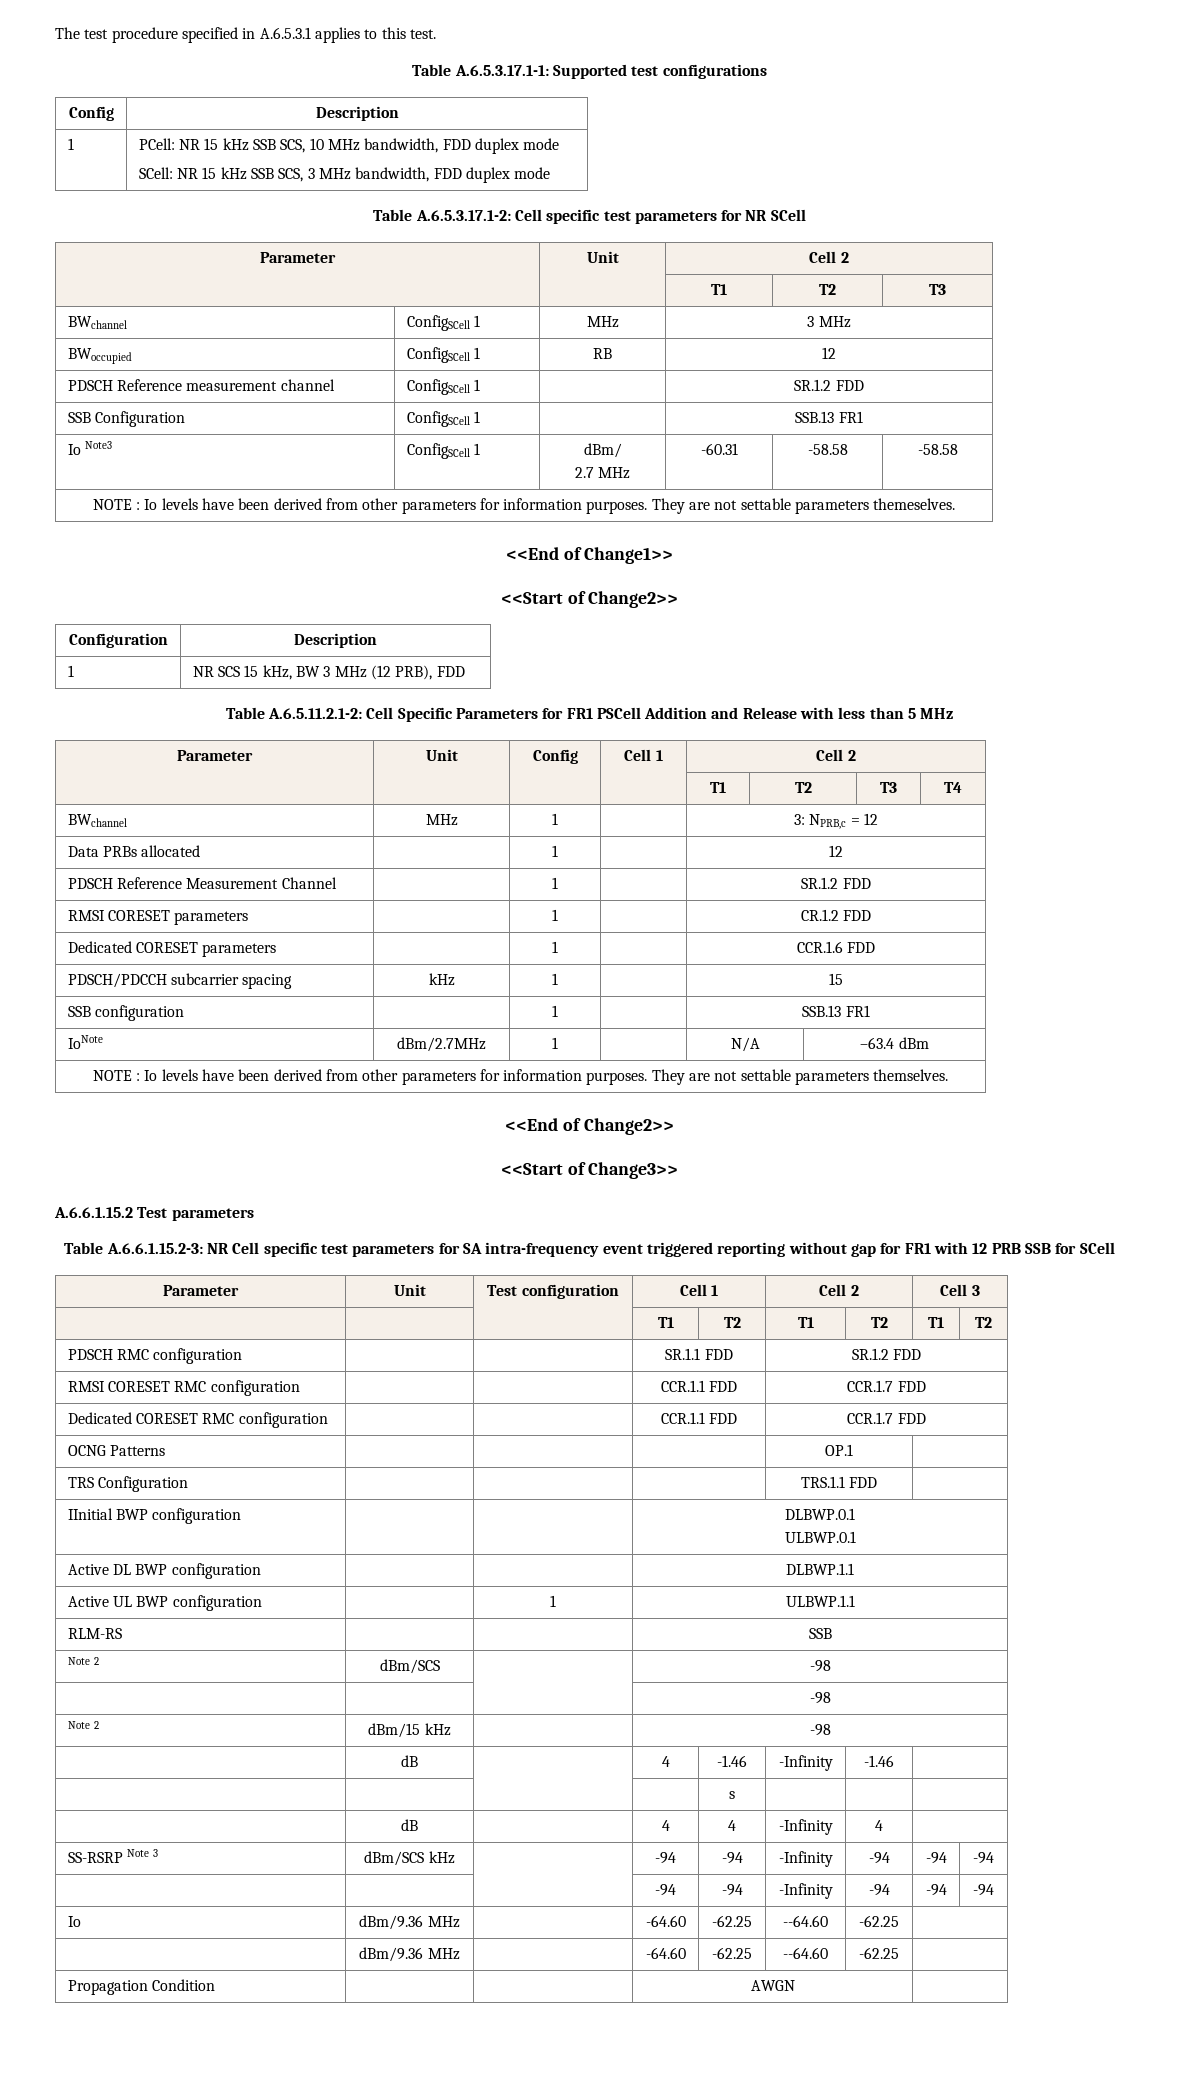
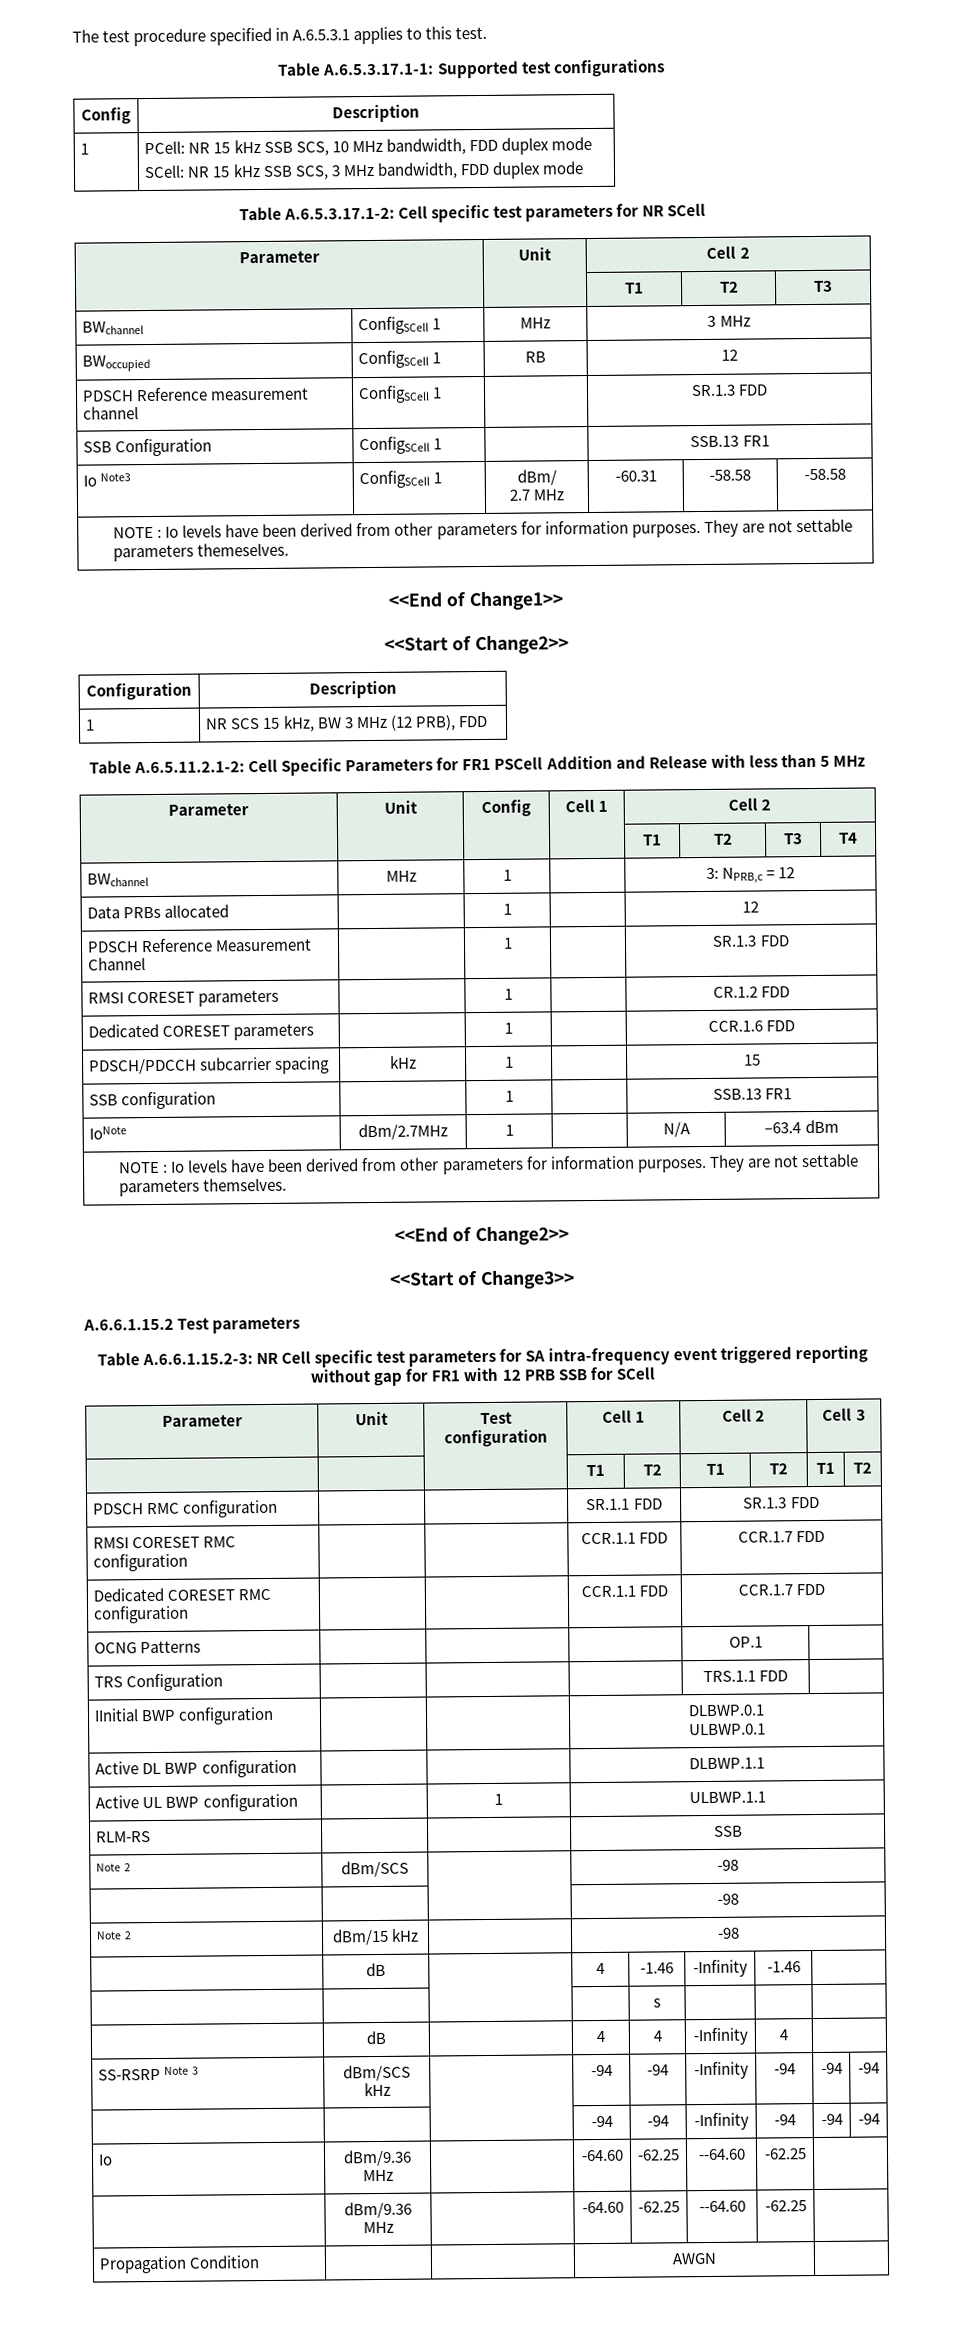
[794,379,832,391] SR.1.2 -> [690,384,736,397] SR.1.3
[801,877,839,889] SR.1.2 -> [712,935,758,947] SR.1.3
[851,1348,889,1360] SR.1.2 -> [743,1497,788,1509] SR.1.3

